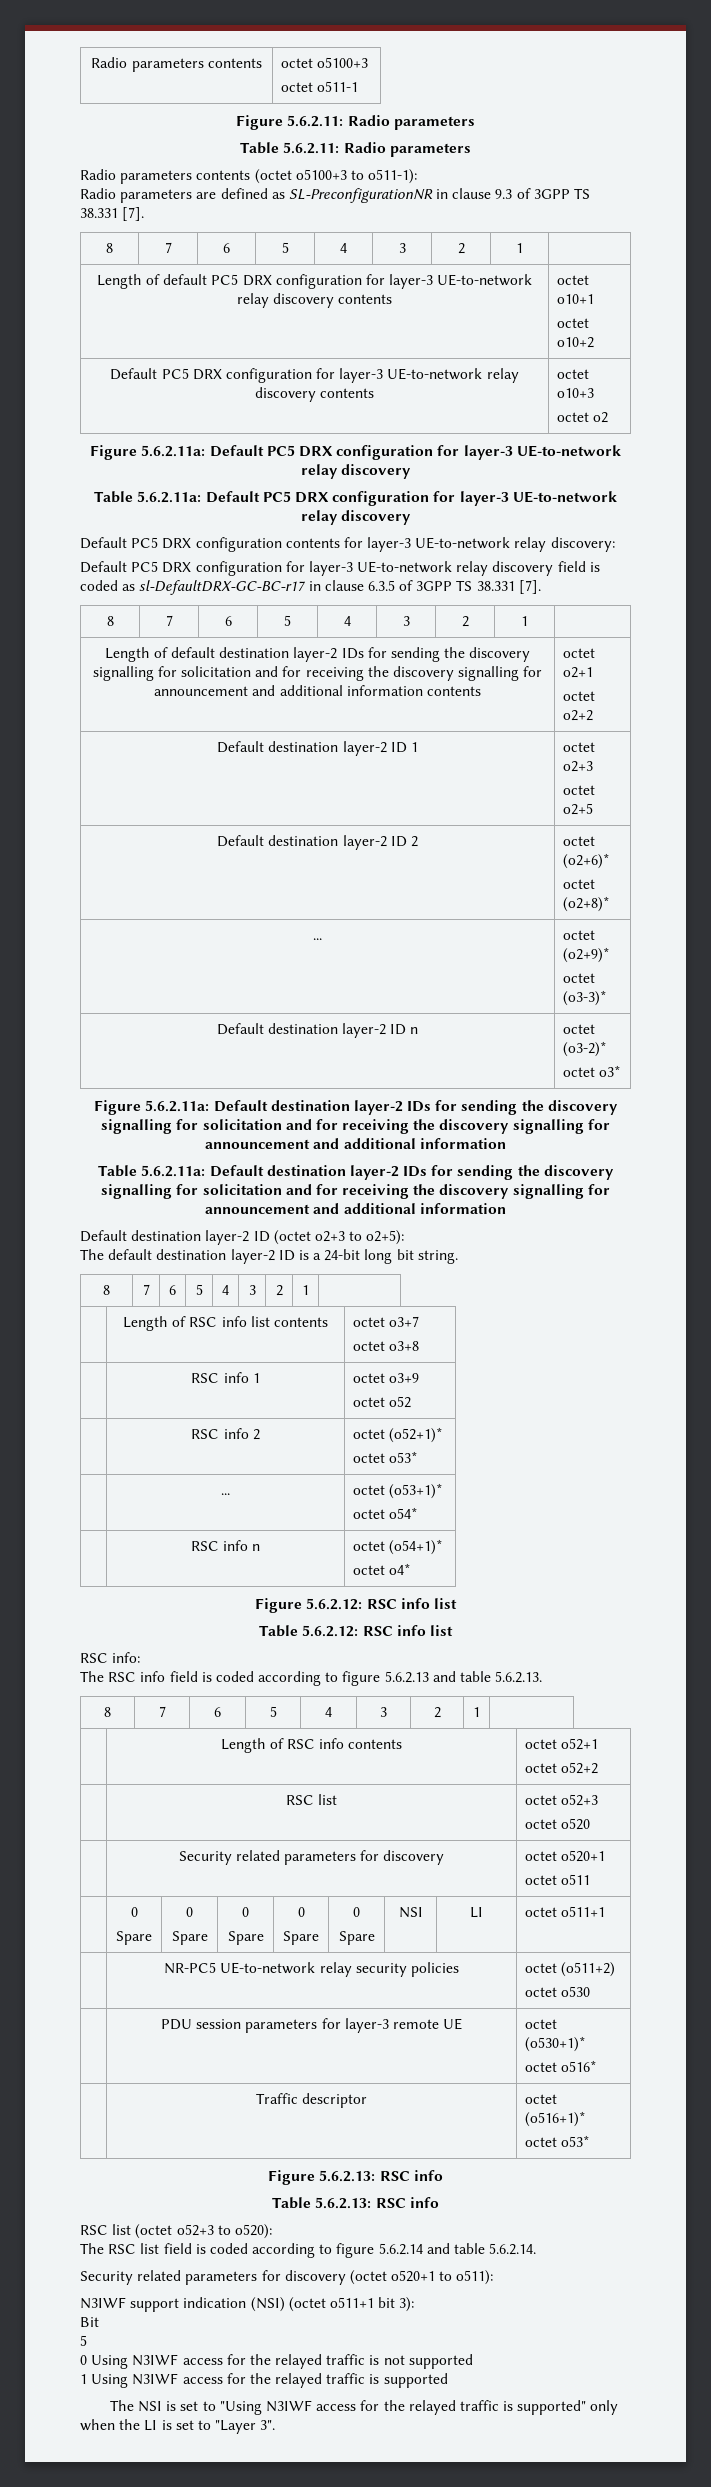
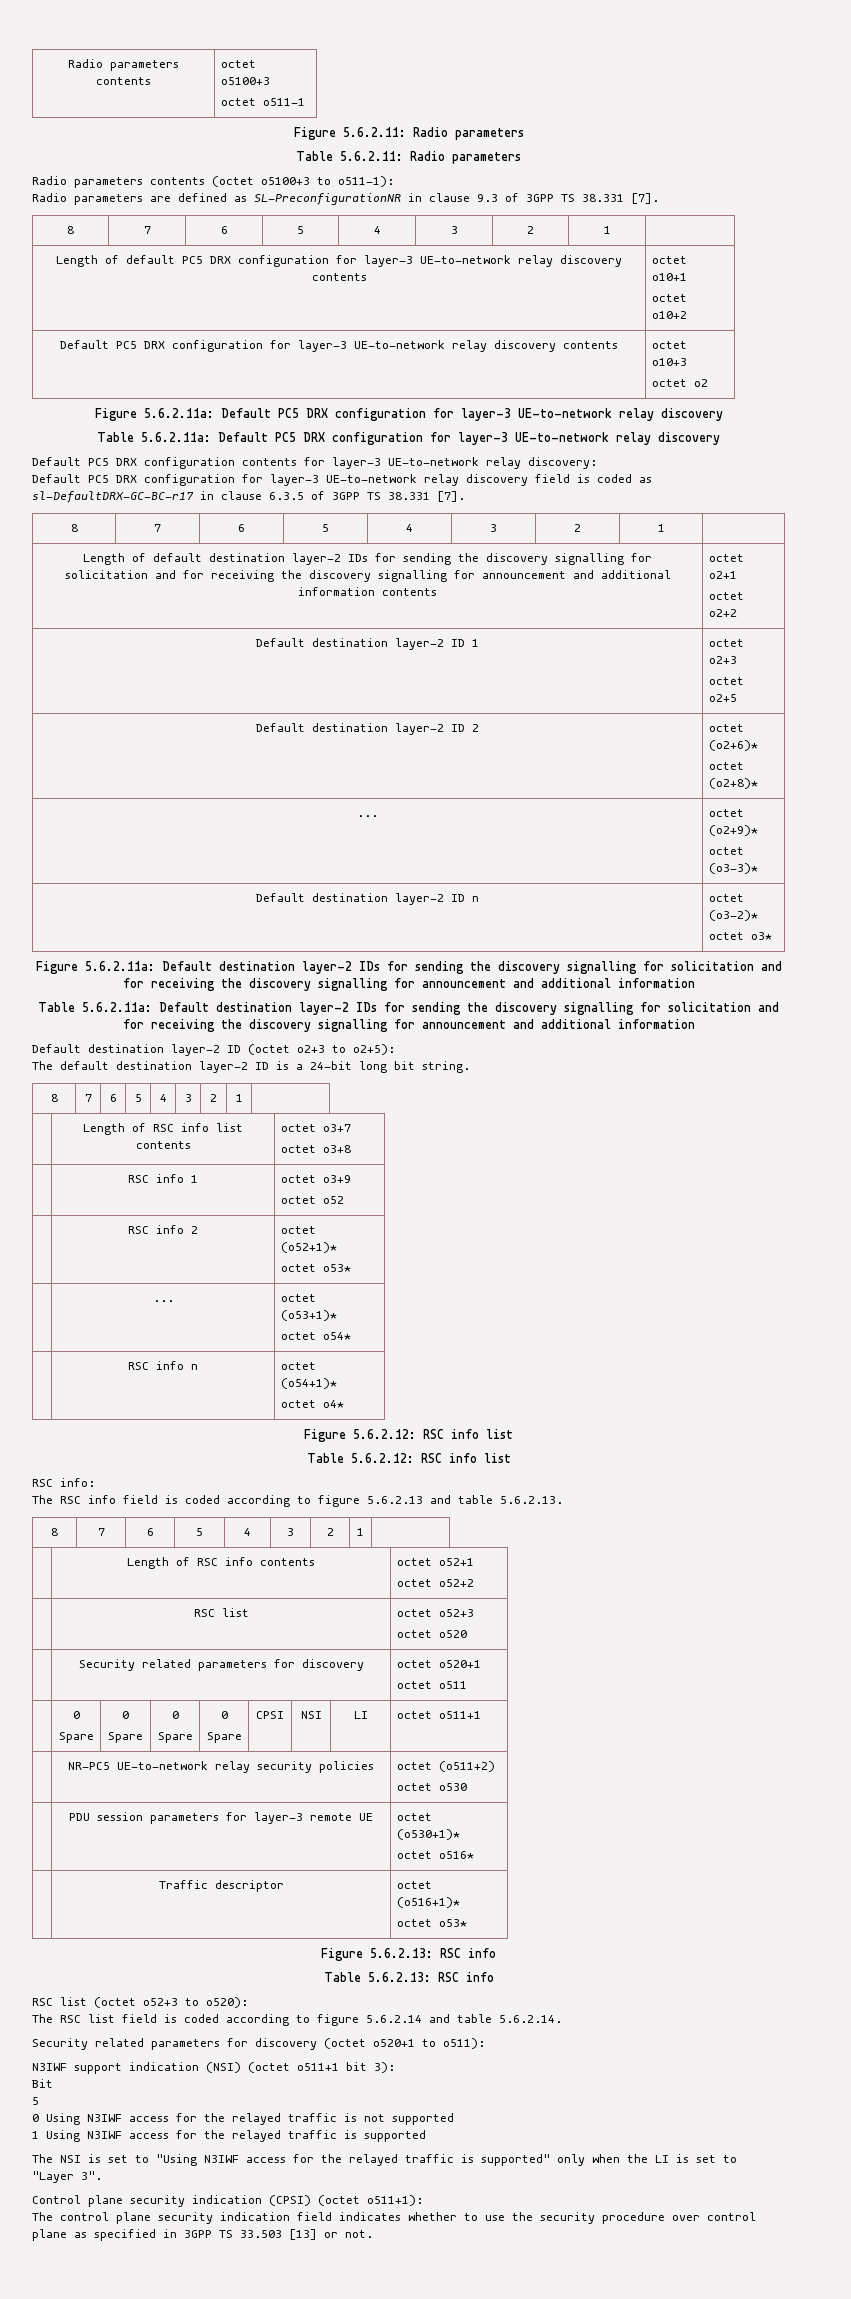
[353,1907,360,1917] [338,1931,375,1945] 0 // Spare -> [256,1711,284,1719] CPSI
(276, 2425) none -> [32,2195,423,2207] [32,2212,756,2224] [32,2229,373,2241] // Control plane security indication (CPSI) (octet o511+1): // The control plane security indication field indicates whether to use the security procedure over control plane as specified in 3GPP TS 33.503 [13] or not.

